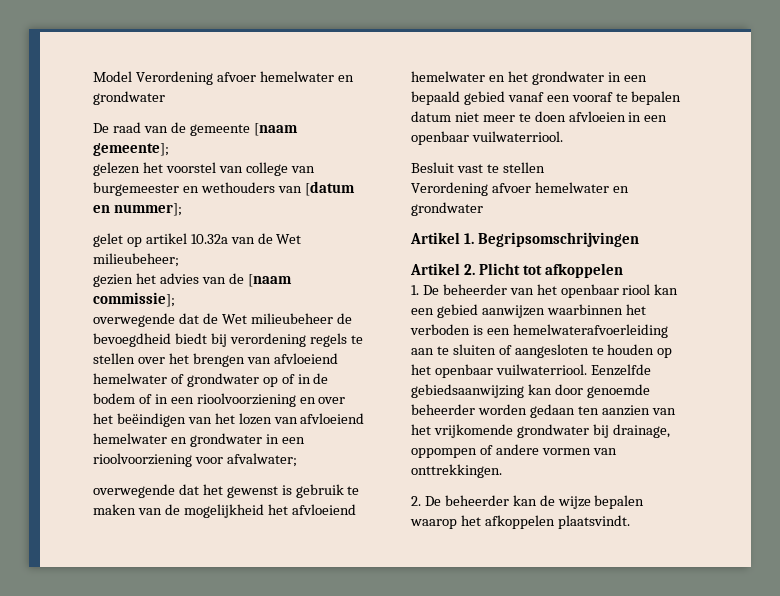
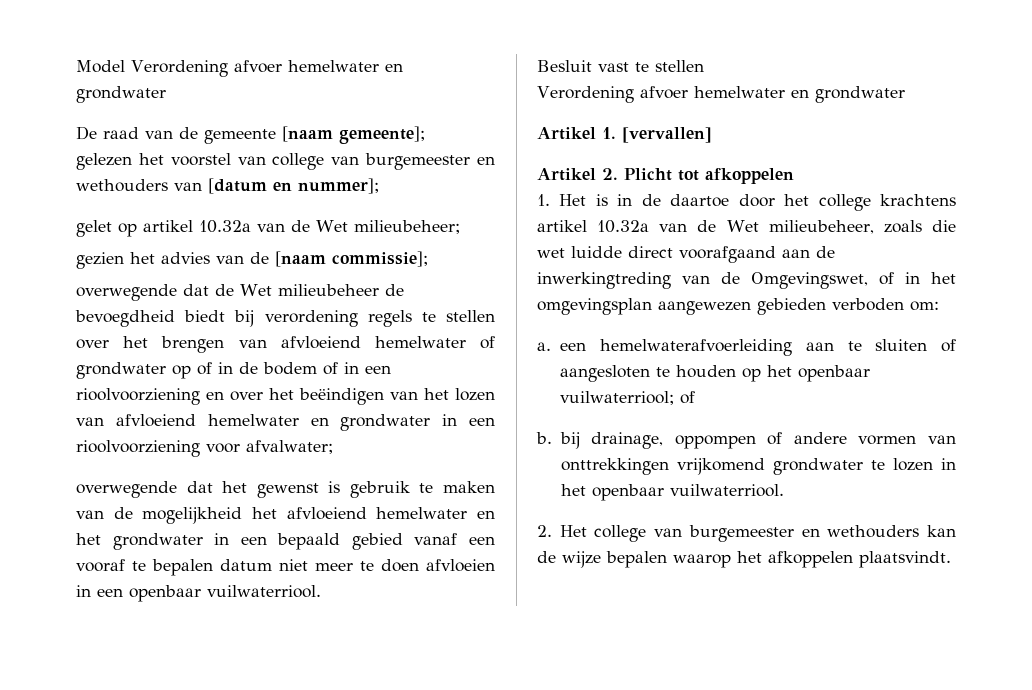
[477,232,639,247] Begripsomschrijvingen -> [622,127,712,143] [vervallen]
[422,284,679,298] [411,304,646,318] [410,324,483,335] De beheerder van het openbaar riool kan een gebied aanwijzen waarbinnen het verboden is -> [559,194,956,211] [537,220,956,234] [537,246,835,263] [537,272,956,289] [537,298,939,315] [537,342,551,351] Het is in de daartoe door het college krachtens artikel 10.32a van de Wet milieubeheer, zoals die wet luidde direct voorafgaand aan de inwerkingtreding van de Omgevingswet, of in het omgevingsplan aangewezen gebieden verboden om: // a.
[495,364,651,376] [411,384,650,398] [411,404,676,418] [411,424,589,438] vuilwaterriool. Eenzelfde gebiedsaanwijzing kan door genoemde beheerder worden gedaan ten aanzien van het vrijkomende grondwater -> [560,391,696,405] [536,432,552,444] vuilwaterriool; of // b.
[411,464,502,478] [411,495,509,506] onttrekkingen. // 2. De beheerder -> [560,458,956,475] [560,484,784,501] [537,525,920,542] onttrekkingen vrijkomend grondwater te lozen in het openbaar vuilwaterriool. // 2. Het college van burgemeester en wethouders

